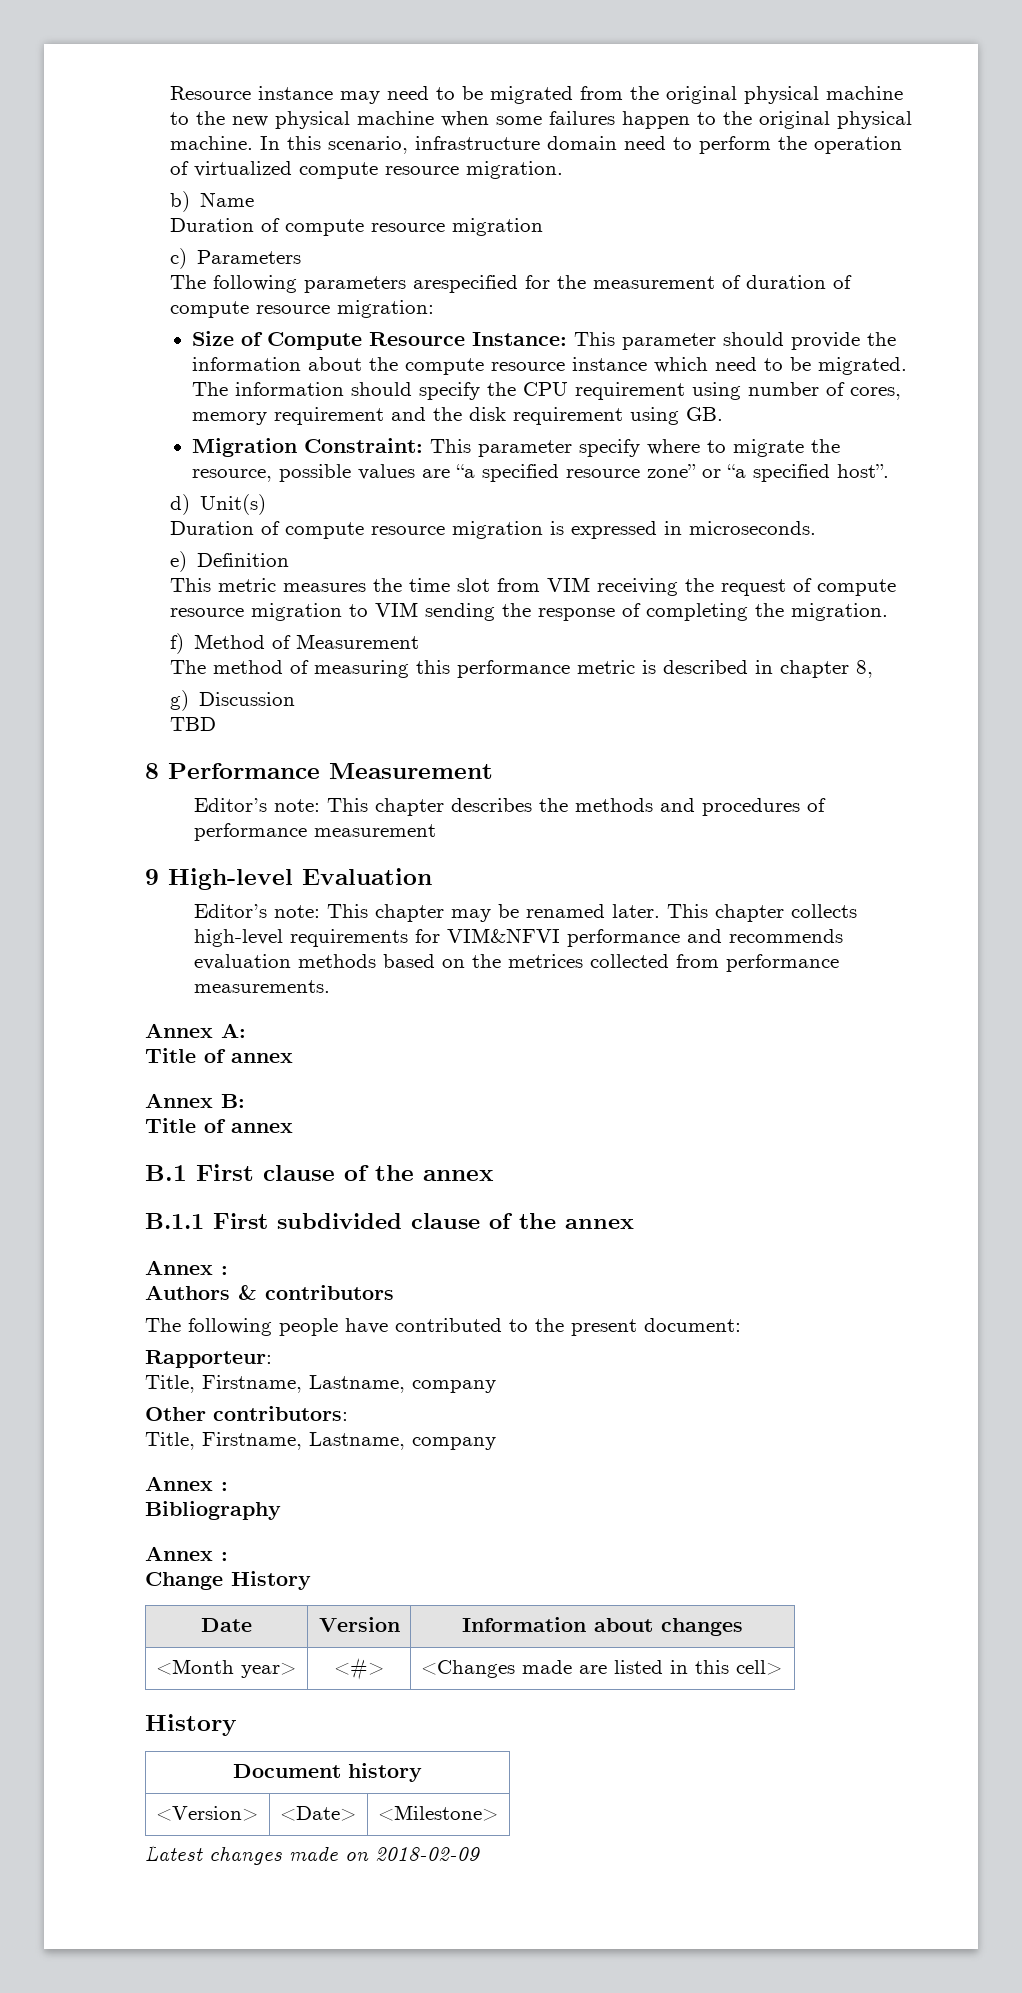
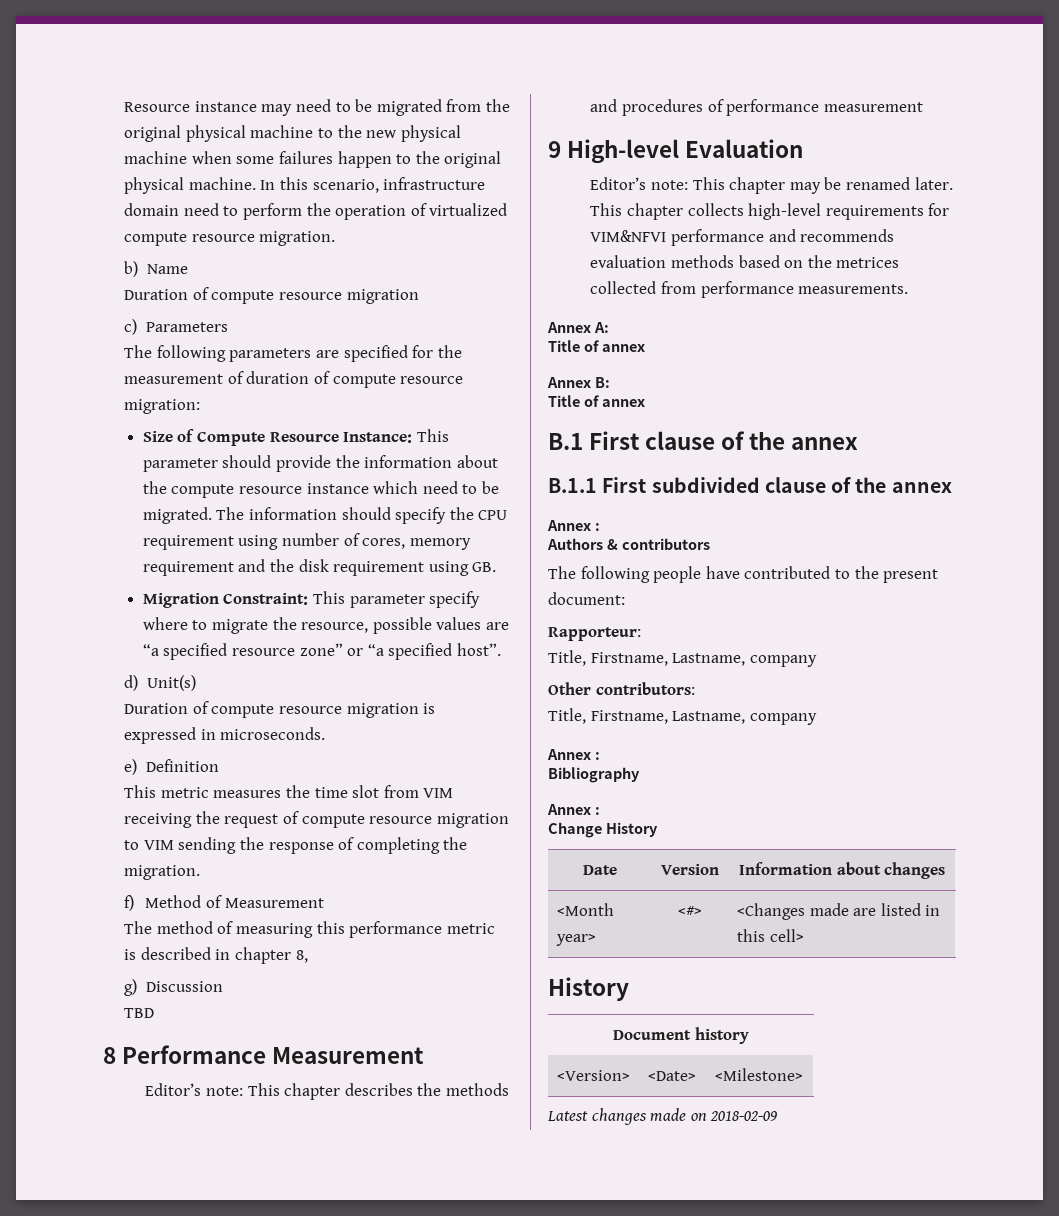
[412,275,518,293] arespecified -> [315,345,408,362] are specified

